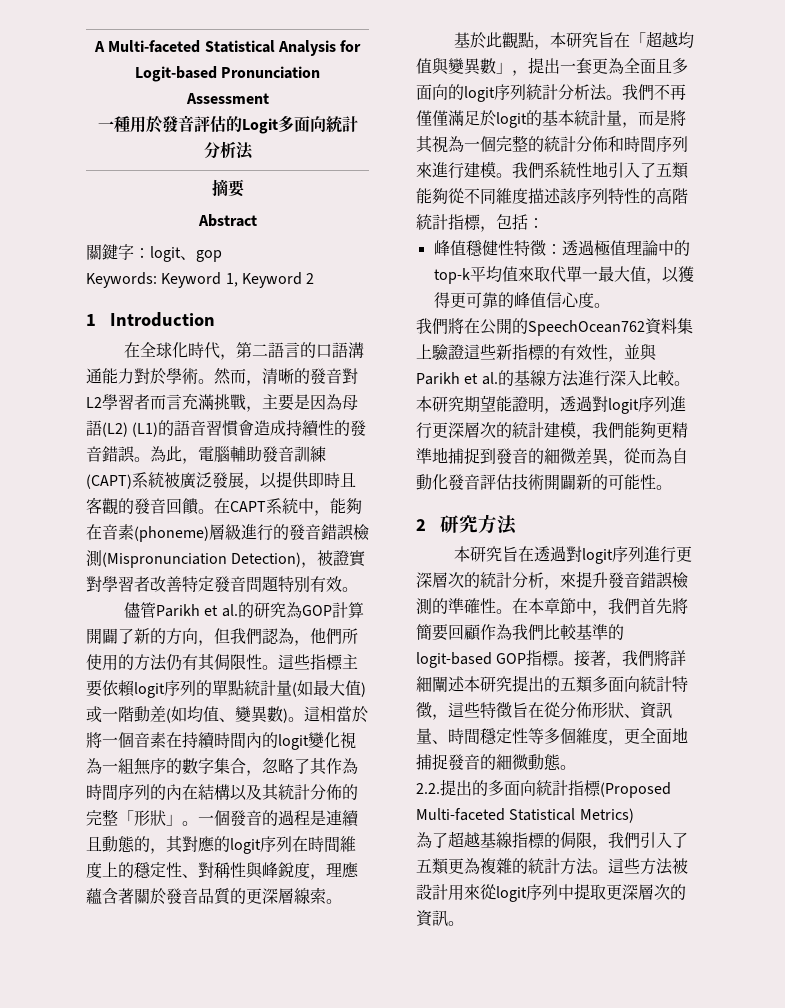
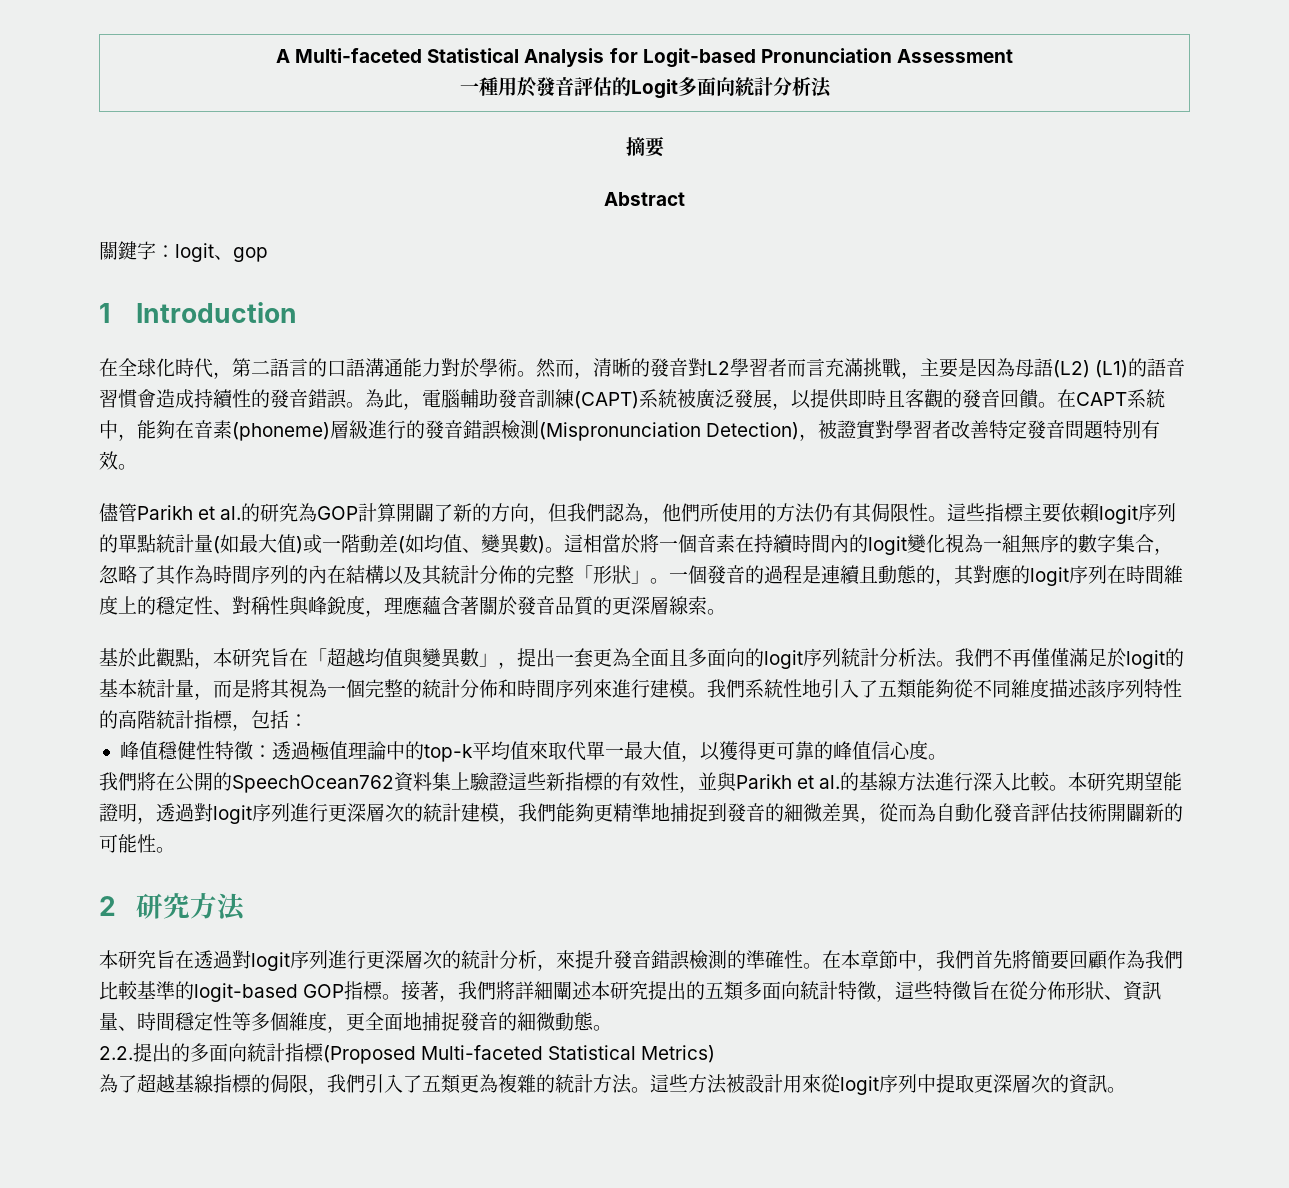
[86,272,315,288] // Keywords: Keyword 1, Keyword 2 -> (268, 254) none

